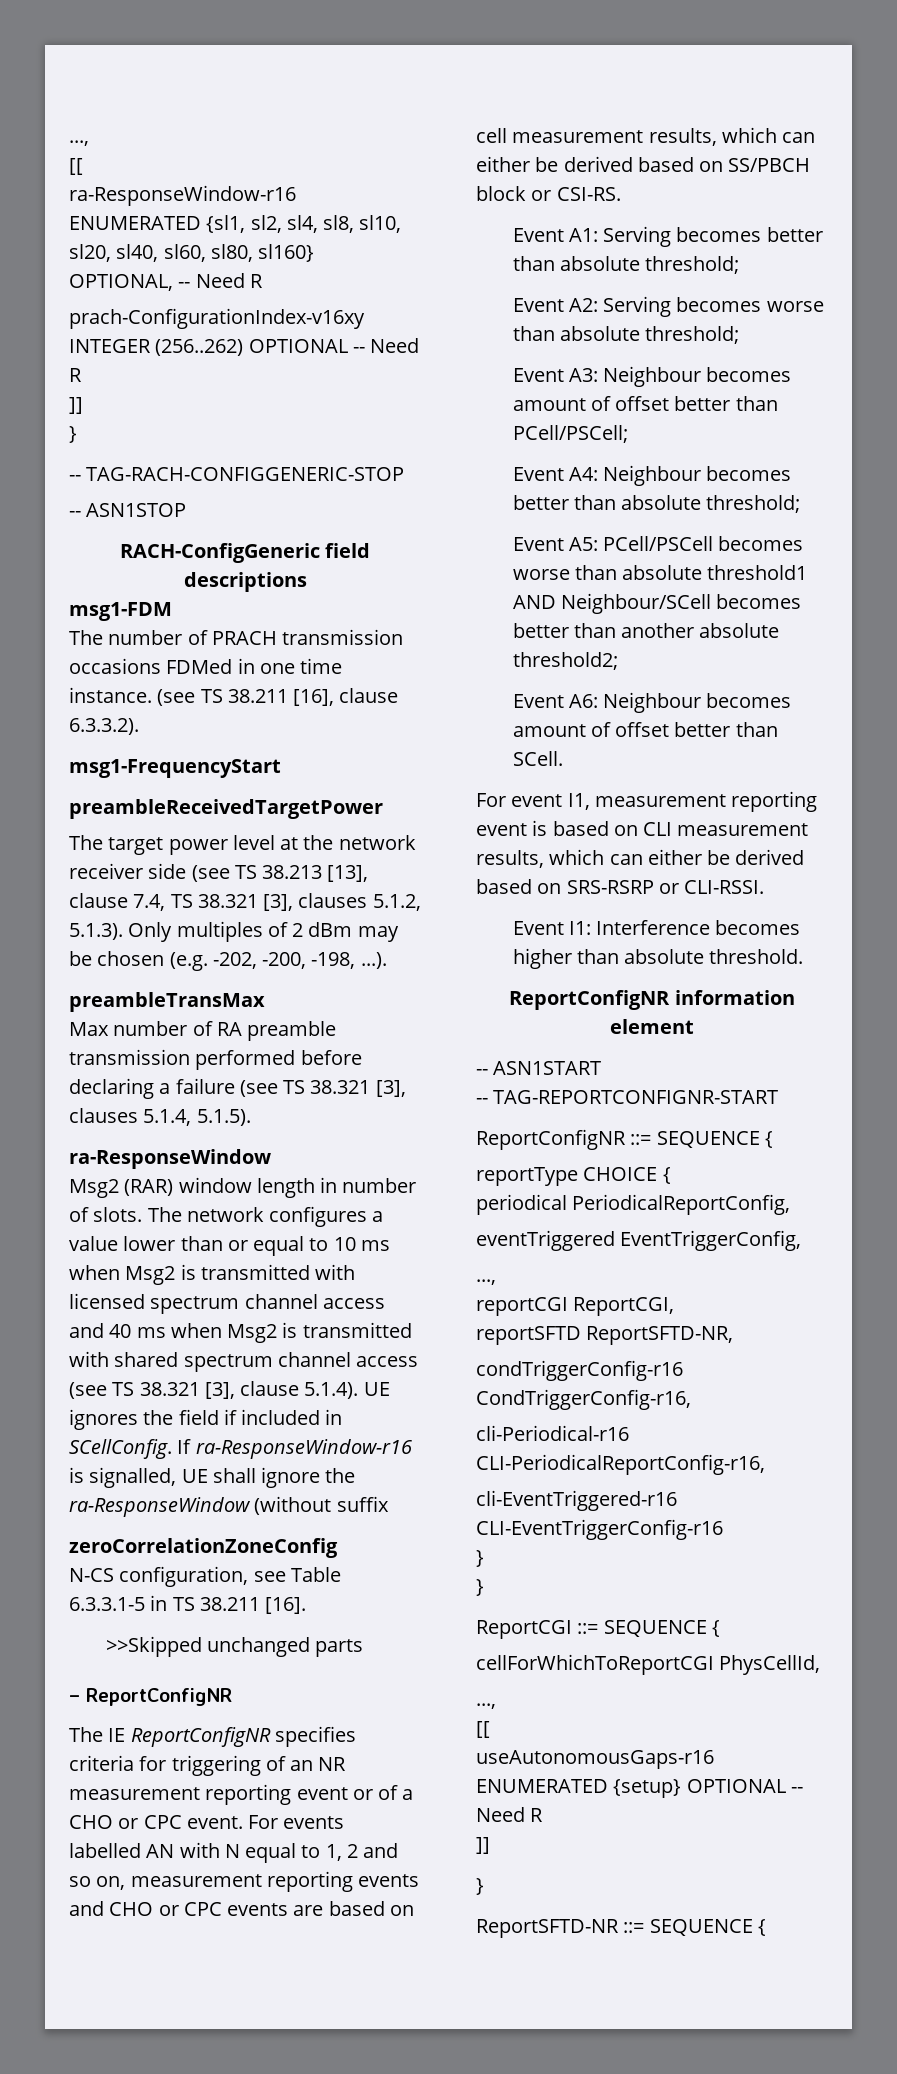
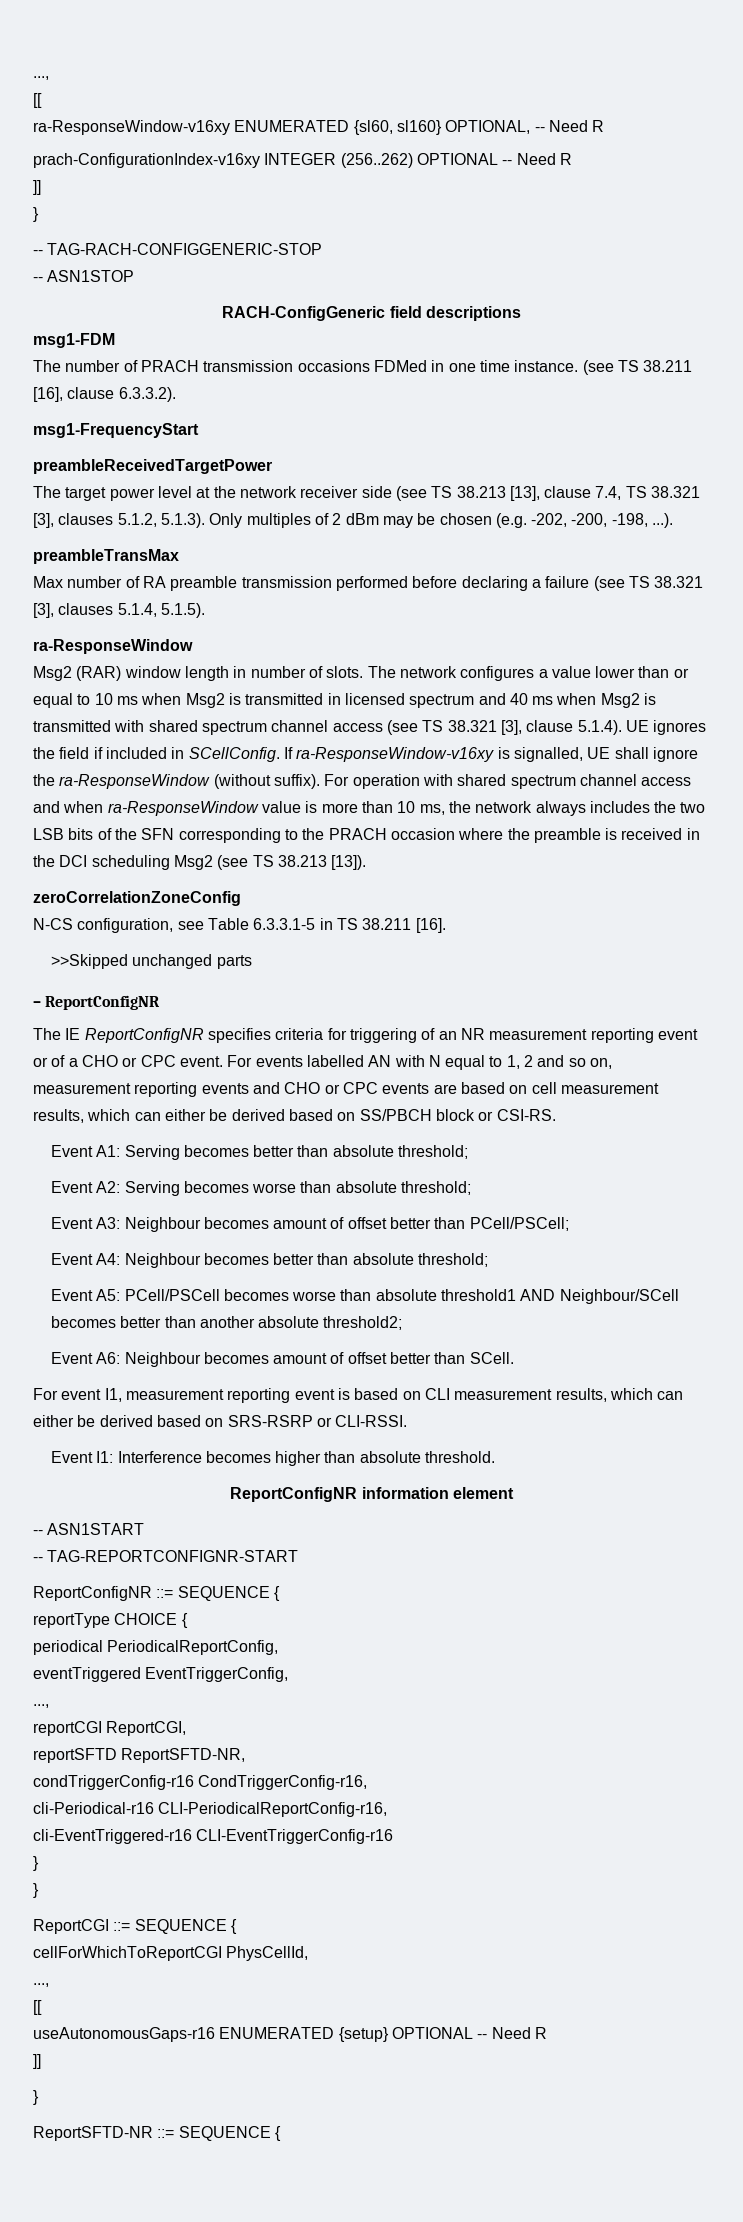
[69,140,89,146] [69,158,83,175] [69,185,296,206] [69,215,402,233] [69,244,253,262] ..., // [[ // ra-ResponseWindow-r16 ENUMERATED {sl1, sl2, sl4, sl8, sl10, sl20, sl40, sl60, sl80, -> [33,76,49,80] [33,93,42,108] [33,120,393,135] ..., // [[ // ra-ResponseWindow-v16xy ENUMERATED {sl60,
[315,1264,356,1280] with -> [327,693,341,705] in
[244,1294,385,1309] channel access -> (475, 701) none
[195,1439,412,1459] ra-ResponseWindow-r16 -> [296,747,495,762] ra-ResponseWindow-v16xy
[336,1496,389,1512] suffix -> [273,774,692,789] [33,801,706,816] [33,828,700,843] [33,855,367,870] suffix). For operation with shared spectrum channel access and when ra-ResponseWindow value is more than 10 ms, the network always includes the two LSB bits of the SFN corresponding to the PRACH occasion where the preamble is received in the DCI scheduling Msg2 (see TS 38.213 [13]).

